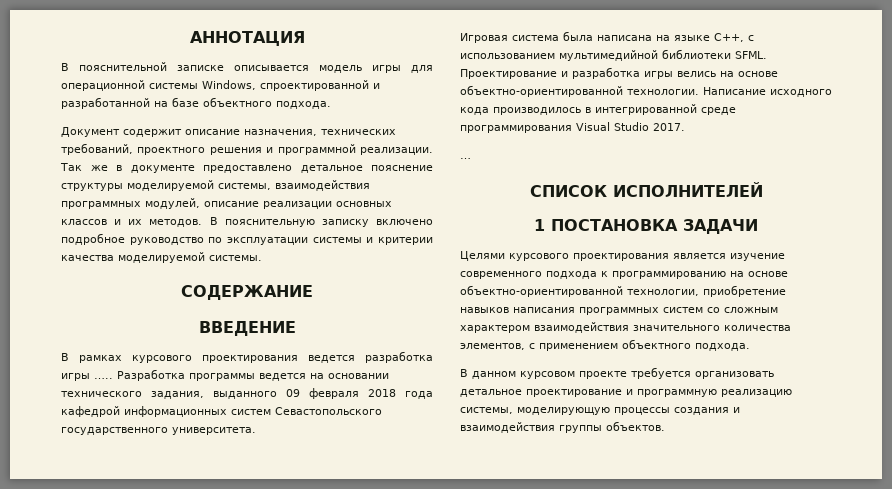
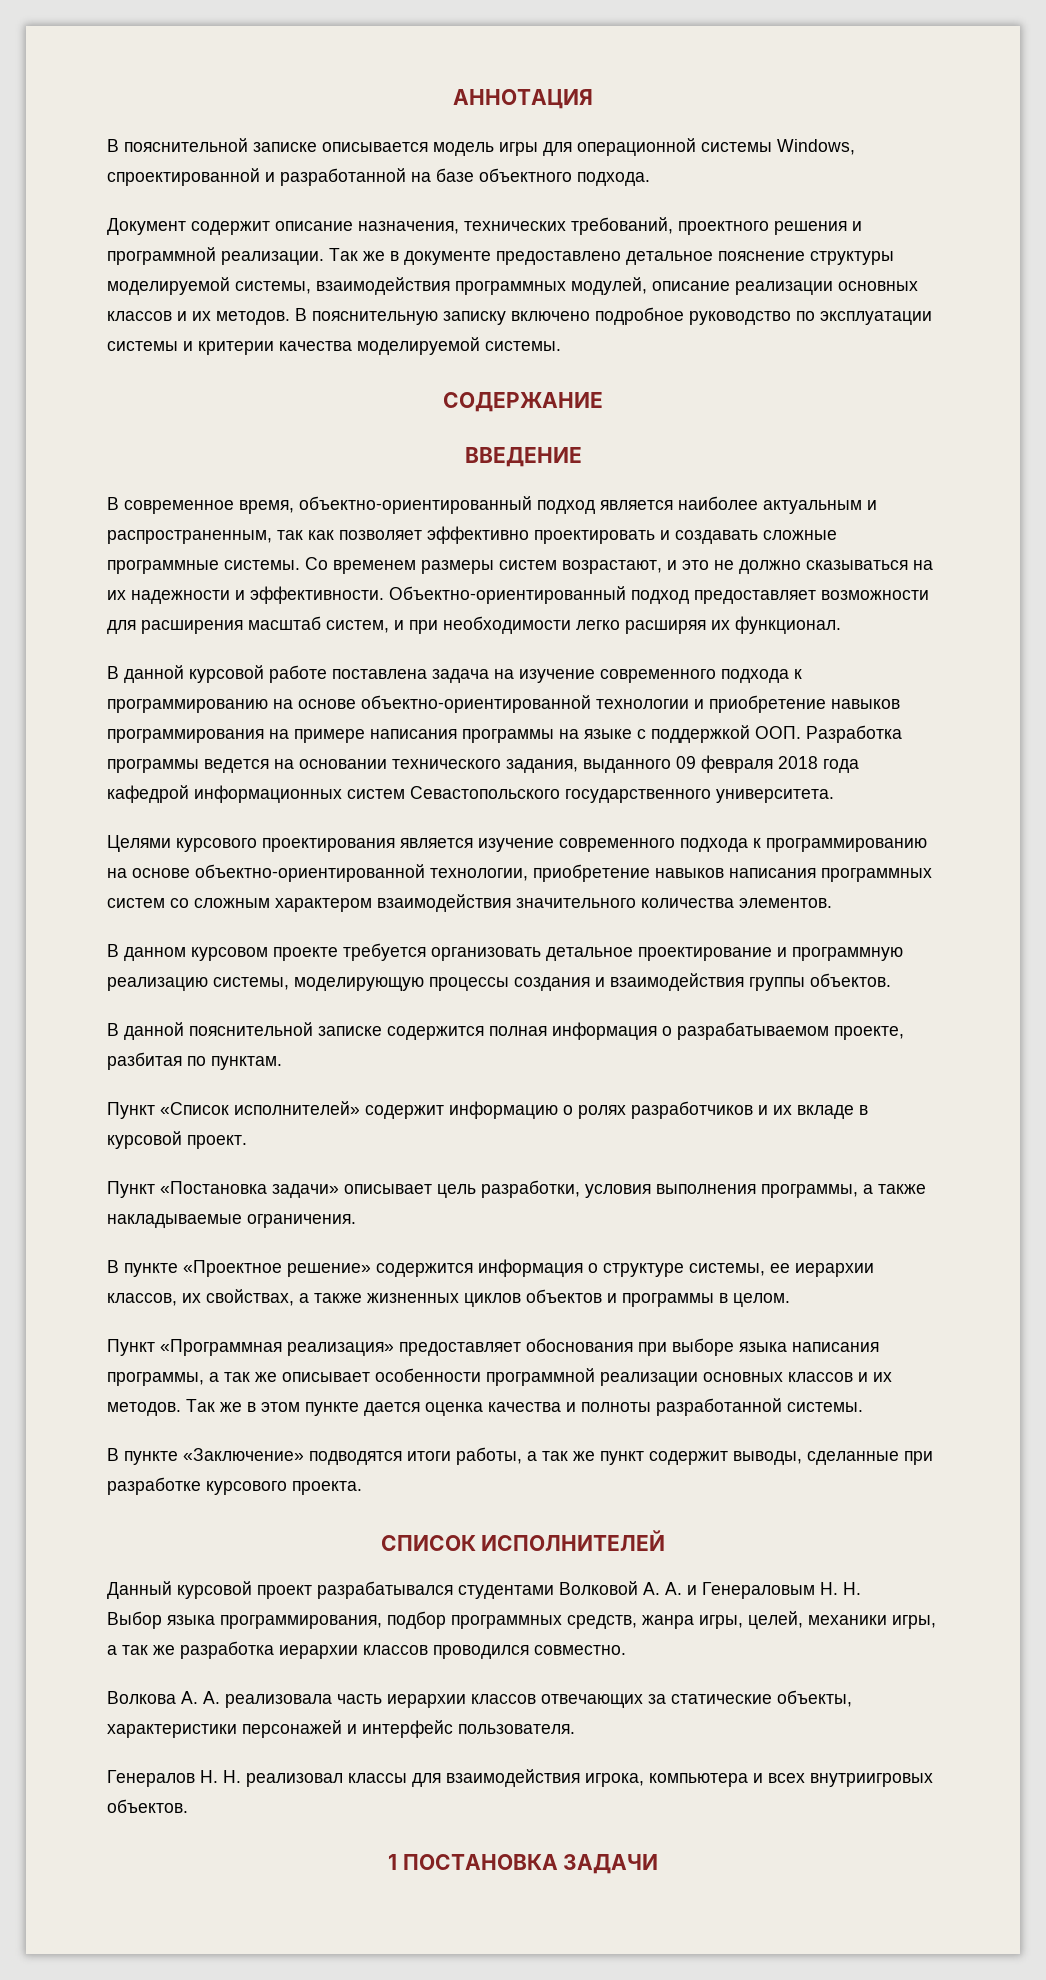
[79,351,433,363] [61,373,113,381] рамках курсового проектирования ведется разработка игры ….. -> [124,496,877,514] [107,526,837,544] [107,557,933,574] [107,586,929,604] [107,616,841,634] [107,665,802,683] [107,695,900,713] [107,725,801,743] современное время, объектно-ориентированный подход является наиболее актуальным и распространенным, так как позволяет эффективно проектировать и создавать сложные программные системы. Со временем размеры систем возрастают, и это не должно сказываться на их надежности и эффективности. Объектно-ориентированный подход предоставляет возможности для расширения масштаб систем, и при необходимости легко расширяя их функционал. // В данной курсовой работе поставлена задача на изучение современного подхода к программированию на основе объектно-ориентированной технологии и приобретение навыков программирования на примере написания программы на языке с поддержкой ООП.
[460,31,754,43] [460,49,767,61] [460,67,778,79] [460,85,832,97] [460,104,736,115] [460,122,685,133] [460,158,471,159] [529,182,763,197] [534,219,758,234] // Игровая система была написана на языке C++, с использованием мультимедийной библиотеки SFML. Проектирование и разработка игры велись на основе объектно-ориентированной технологии. Написание исходного кода производилось в интегрированной среде программирования Visual Studio 2017. // … // СПИСОК ИСПОЛНИТЕЛЕЙ // 1 ПОСТАНОВКА ЗАДАЧИ -> (834, 796) none
[460,339,750,351] элементов, с применением объектного подхода. -> [739,898,832,908] элементов.
(665, 426) none -> [107,1022,904,1040] [107,1052,282,1070] [107,1101,868,1119] [107,1131,247,1149] [107,1180,926,1198] [107,1214,356,1228] [107,1259,874,1277] [107,1289,790,1307] [107,1338,879,1356] [107,1368,892,1386] [107,1398,863,1416] [107,1447,933,1465] [107,1477,362,1495] [380,1530,666,1551] [107,1581,861,1599] [107,1611,936,1629] [107,1641,626,1659] [107,1690,852,1708] [107,1720,575,1738] [107,1769,933,1787] [107,1799,188,1813] [387,1854,659,1874] // В данной пояснительной записке содержится полная информация о разрабатываемом проекте, разбитая по пунктам. // Пункт «Список исполнителей» содержит информацию о ролях разработчиков и их вкладе в курсовой проект. // Пункт «Постановка задачи» описывает цель разработки, условия выполнения программы, а также накладываемые ограничения. // В пункте «Проектное решение» содержится информация о структуре системы, ее иерархии классов, их свойствах, а также жизненных циклов объектов и программы в целом. // Пункт «Программная реализация» предоставляет обоснования при выборе языка написания программы, а так же описывает особенности программной реализации основных классов и их методов. Так же в этом пункте дается оценка качества и полноты разработанной системы. // В пункте «Заключение» подводятся итоги работы, а так же пункт содержит выводы, сделанные при разработке курсового проекта. // СПИСОК ИСПОЛНИТЕЛЕЙ // Данный курсовой проект разрабатывался студентами Волковой А. А. и Генераловым Н. Н. // Выбор языка программирования, подбор программных средств, жанра игры, целей, механики игры, а так же разработка иерархии классов проводился совместно. // Волкова А. А. реализовала часть иерархии классов отвечающих за статические объекты, характеристики персонажей и интерфейс пользователя. // Генералов Н. Н. реализовал классы для взаимодействия игрока, компьютера и всех внутриигровых объектов. // 1 ПОСТАНОВКА ЗАДАЧИ

